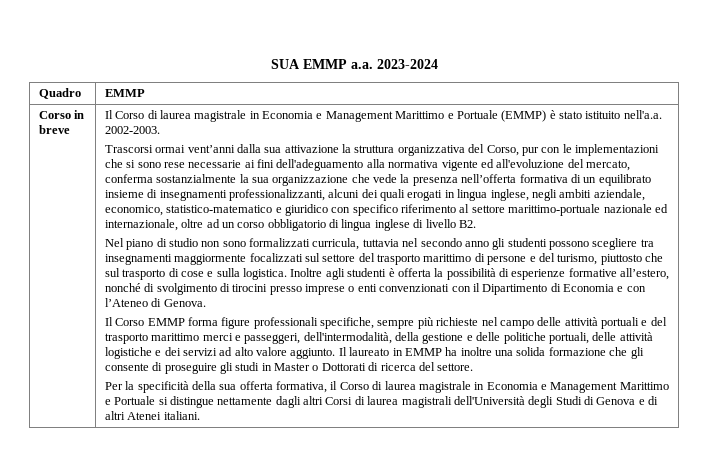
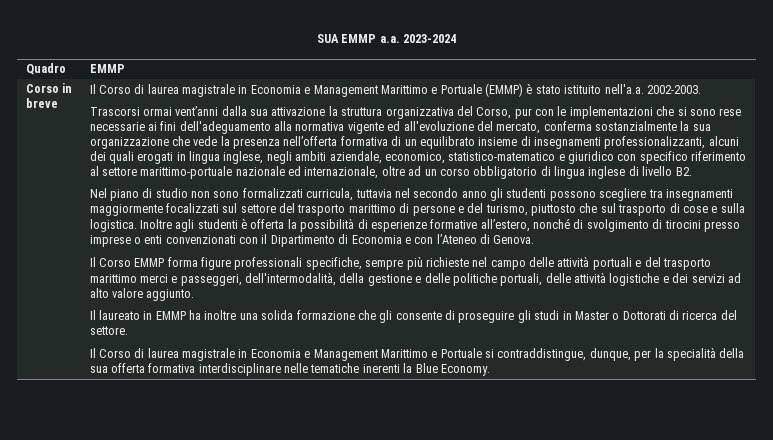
(336, 353) none -> (195, 295) //
[104,381,338,393] Per la specificità della sua offerta formativa, il -> [89,348,96,358] Il
[169,396,659,408] [104,411,200,420] distingue nettamente dagli altri Corsi di laurea magistrali dell'Università degli Studi di Genova e di altri Atenei italiani. -> [497,347,745,361] [89,363,490,376] contraddistingue, dunque, per la specialità della sua offerta formativa interdisciplinare nelle tematiche inerenti la Blue Economy.

